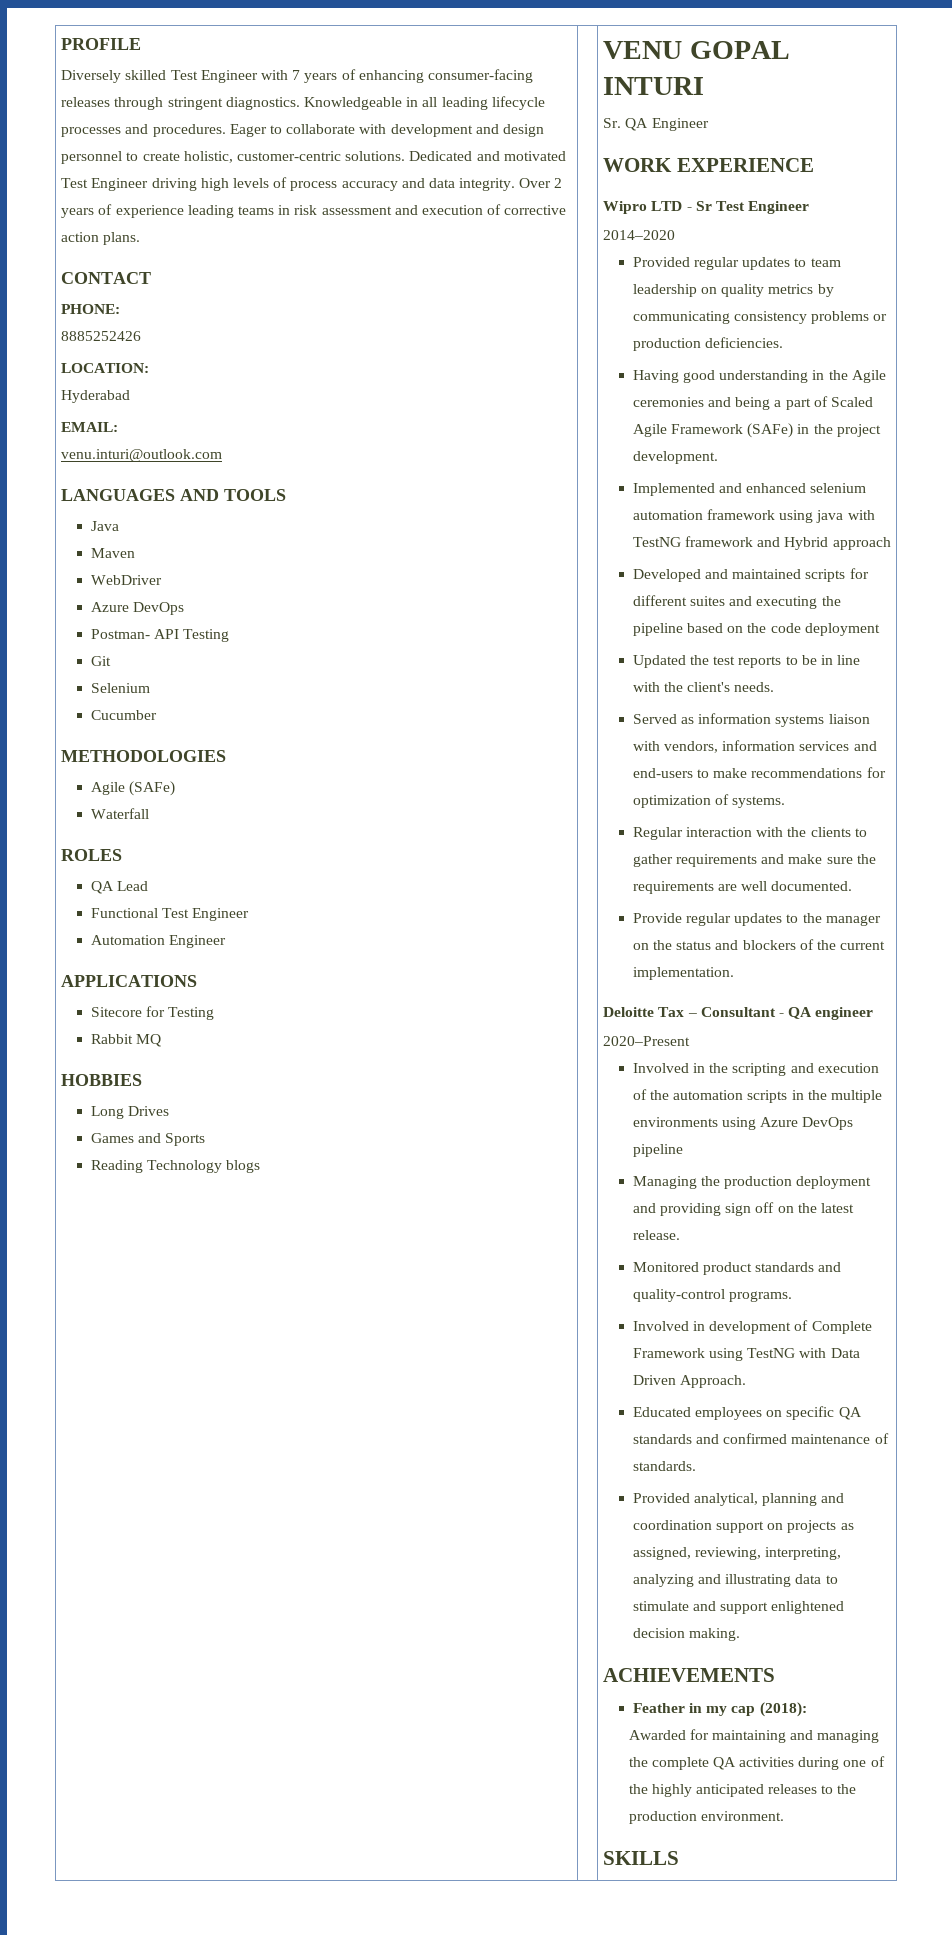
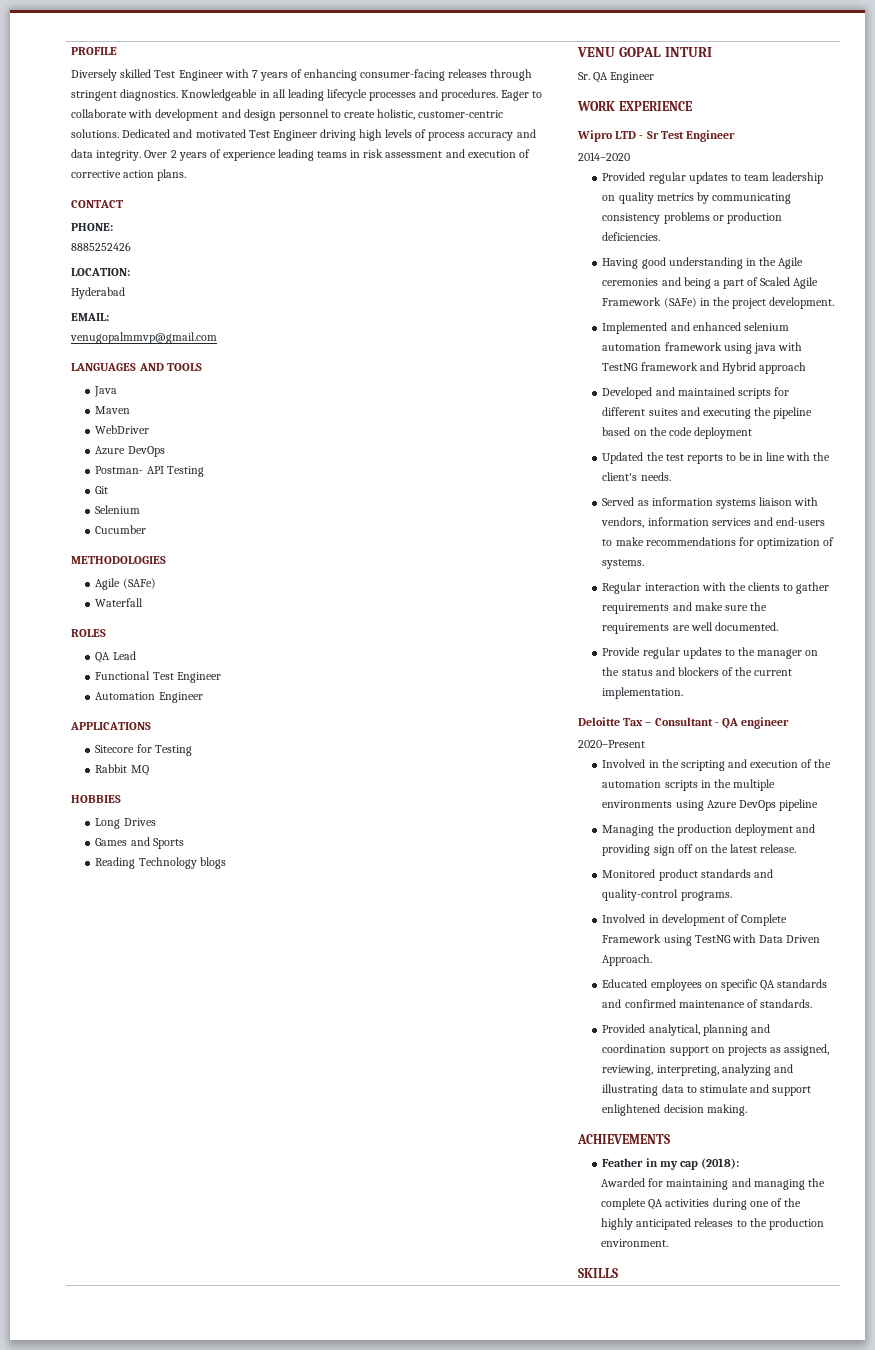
[61,449,223,462] venu.inturi@outlook.com -> [70,332,218,344] venugopalmmvp@gmail.com

